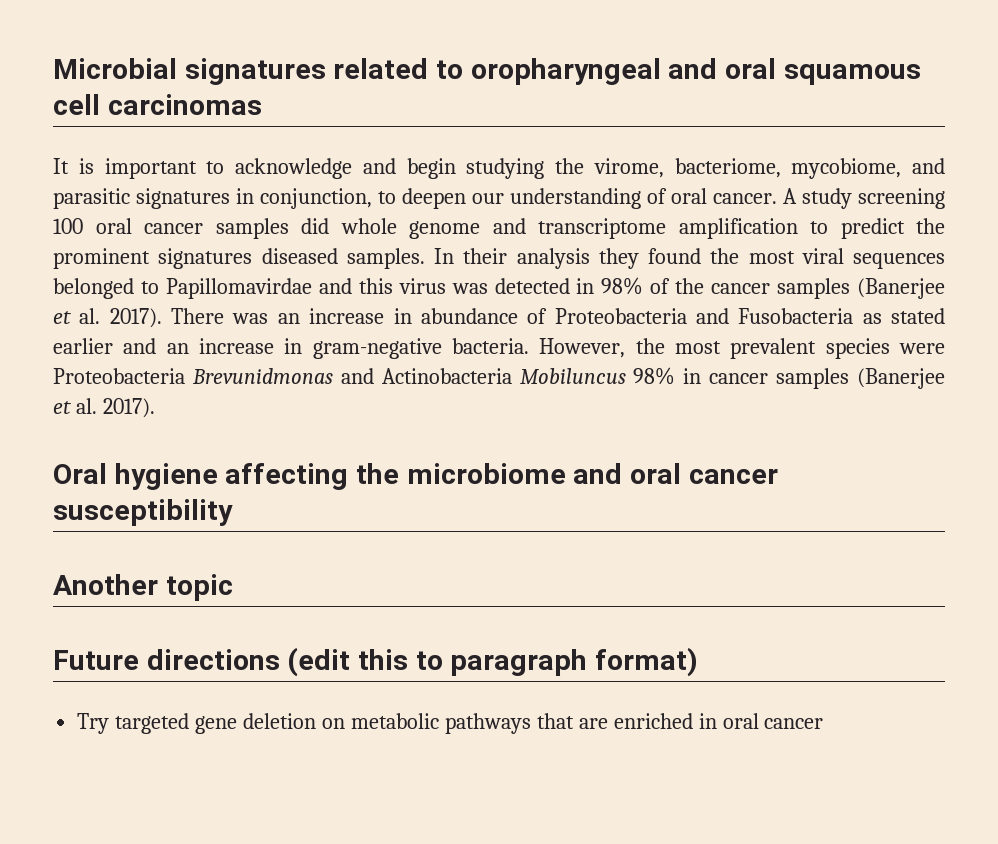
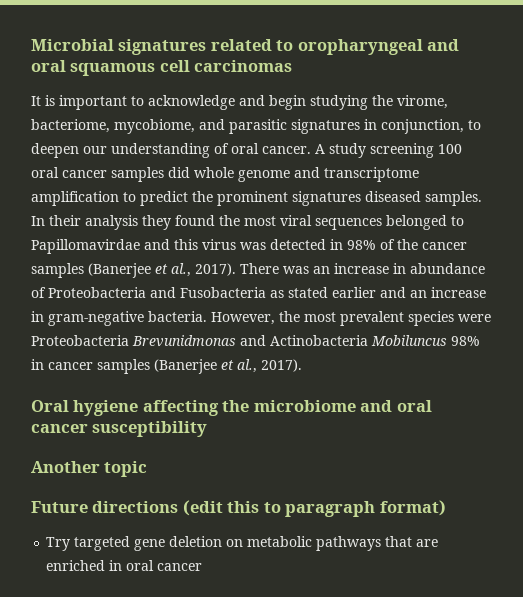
[79,308,101,324] al. -> [171,263,191,277] al.,
[75,398,97,414] al. -> [237,359,257,373] al.,

